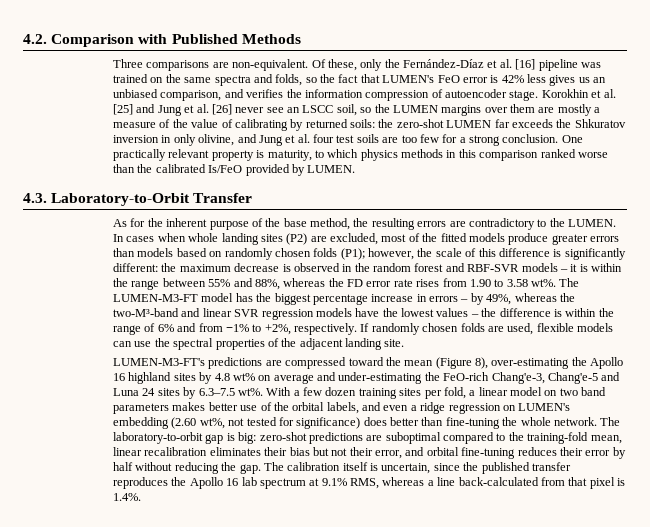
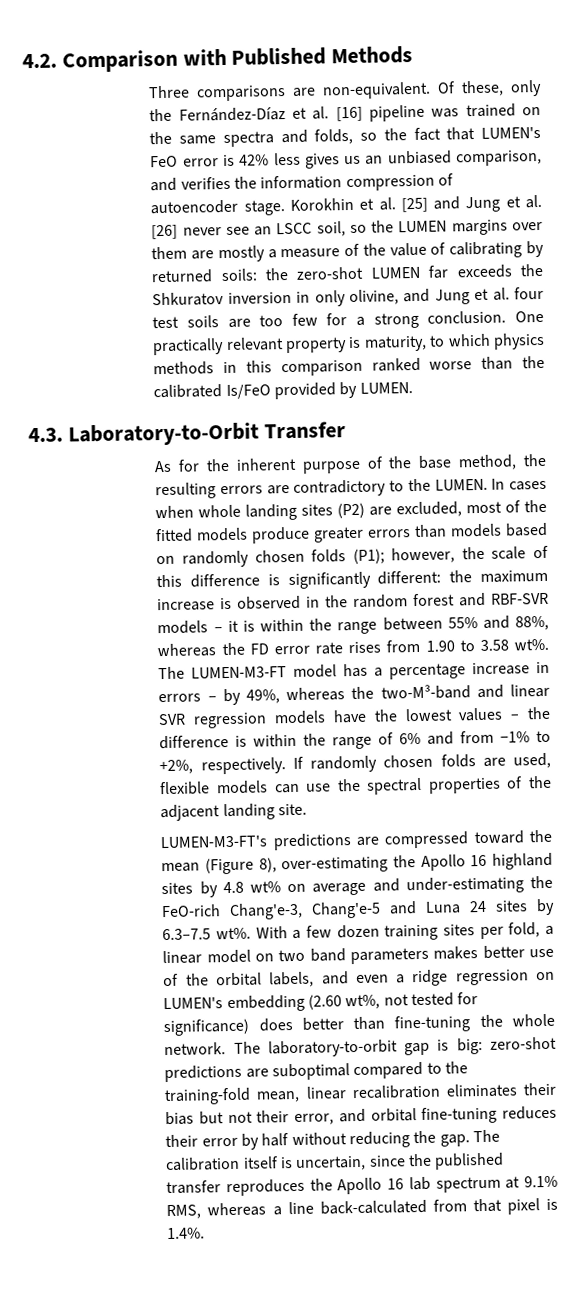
[234,263,280,272] decrease -> [157,598,216,612] increase
[256,293,311,305] the biggest -> [374,667,384,677] a

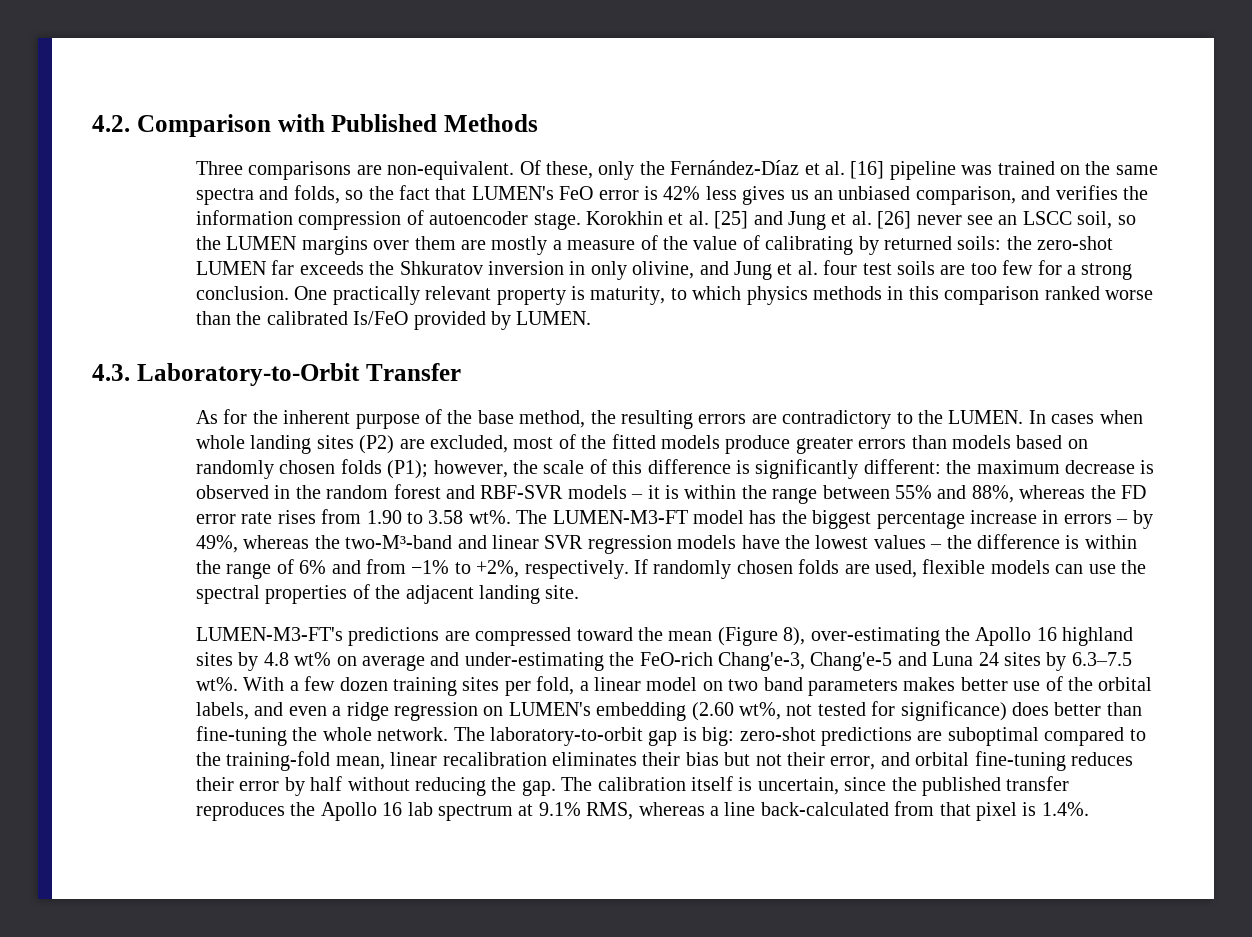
[157,598,216,612] increase -> [1064,460,1135,474] decrease
[374,667,384,677] a -> [781,510,872,529] the biggest

